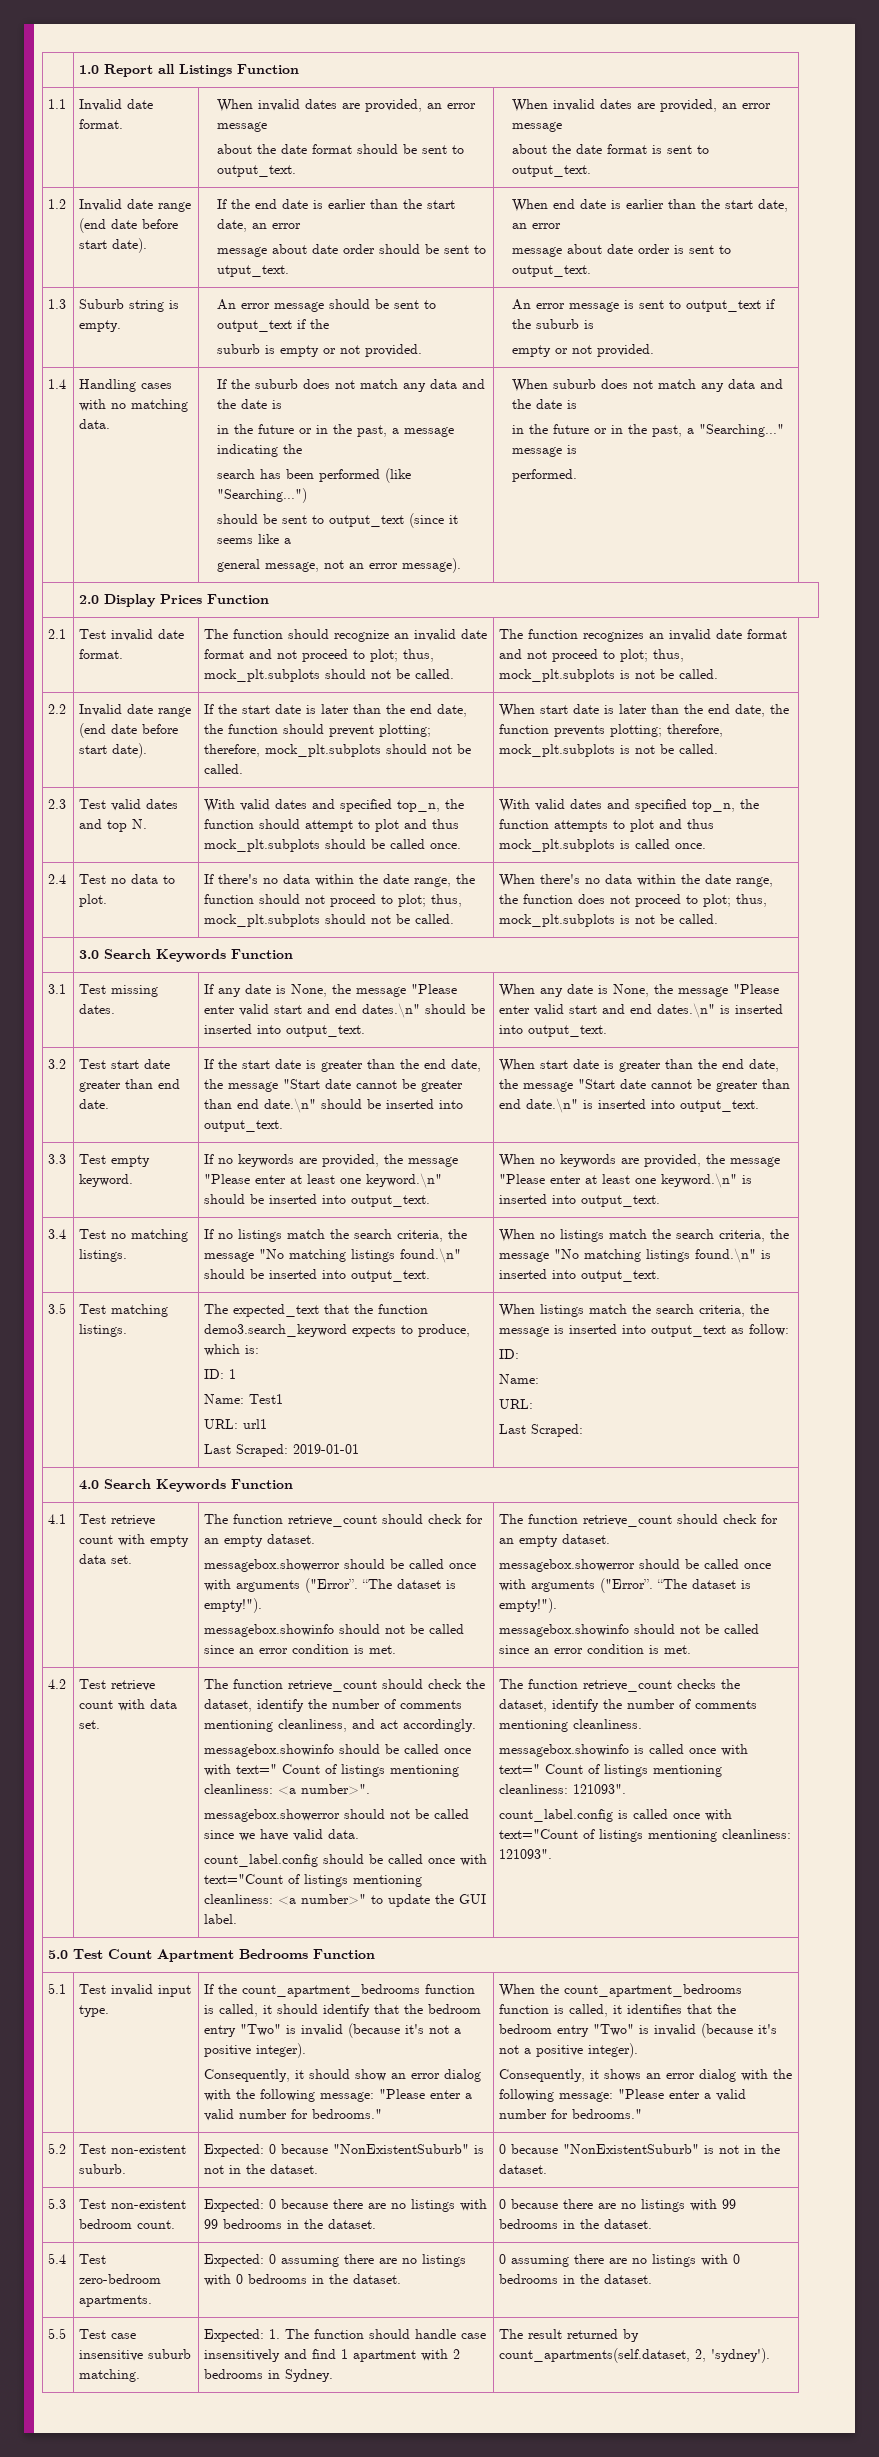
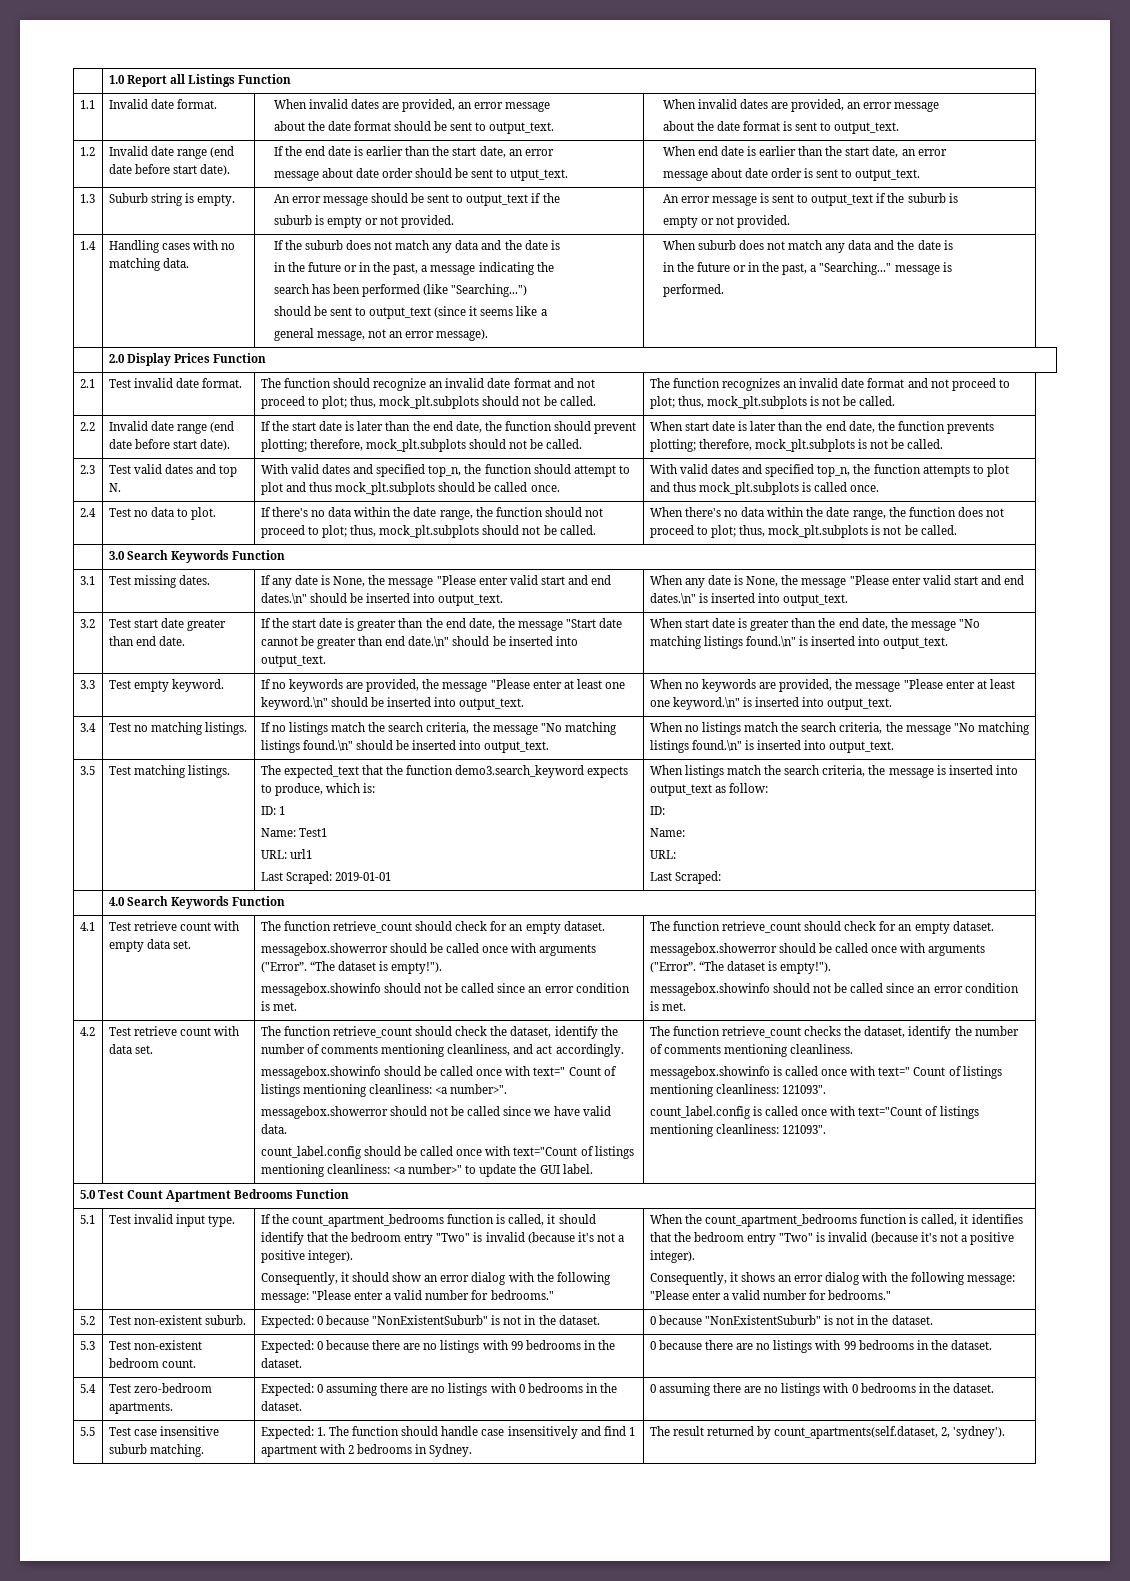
[578,1079,791,1092] [499,1098,579,1113] "Start date cannot be greater than end date.\n" -> [958,619,980,628] [649,636,796,649] "No matching listings found.\n"

